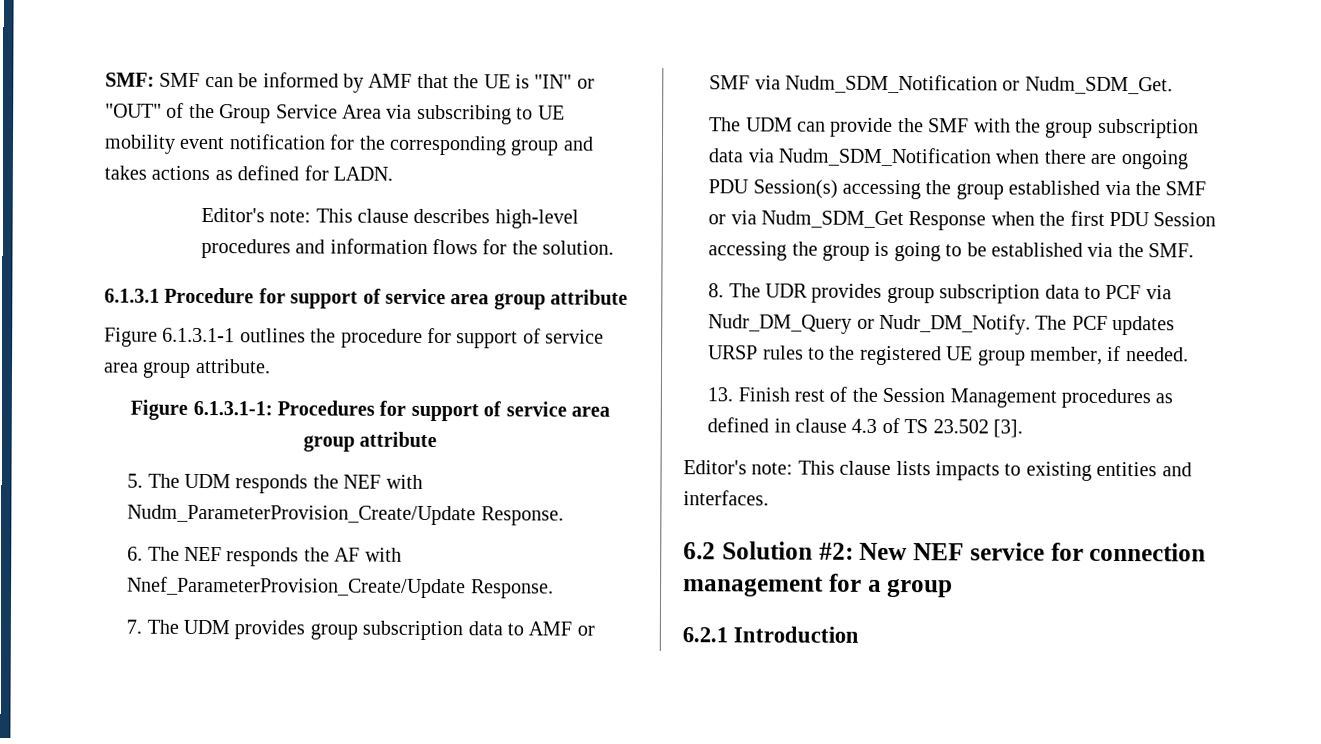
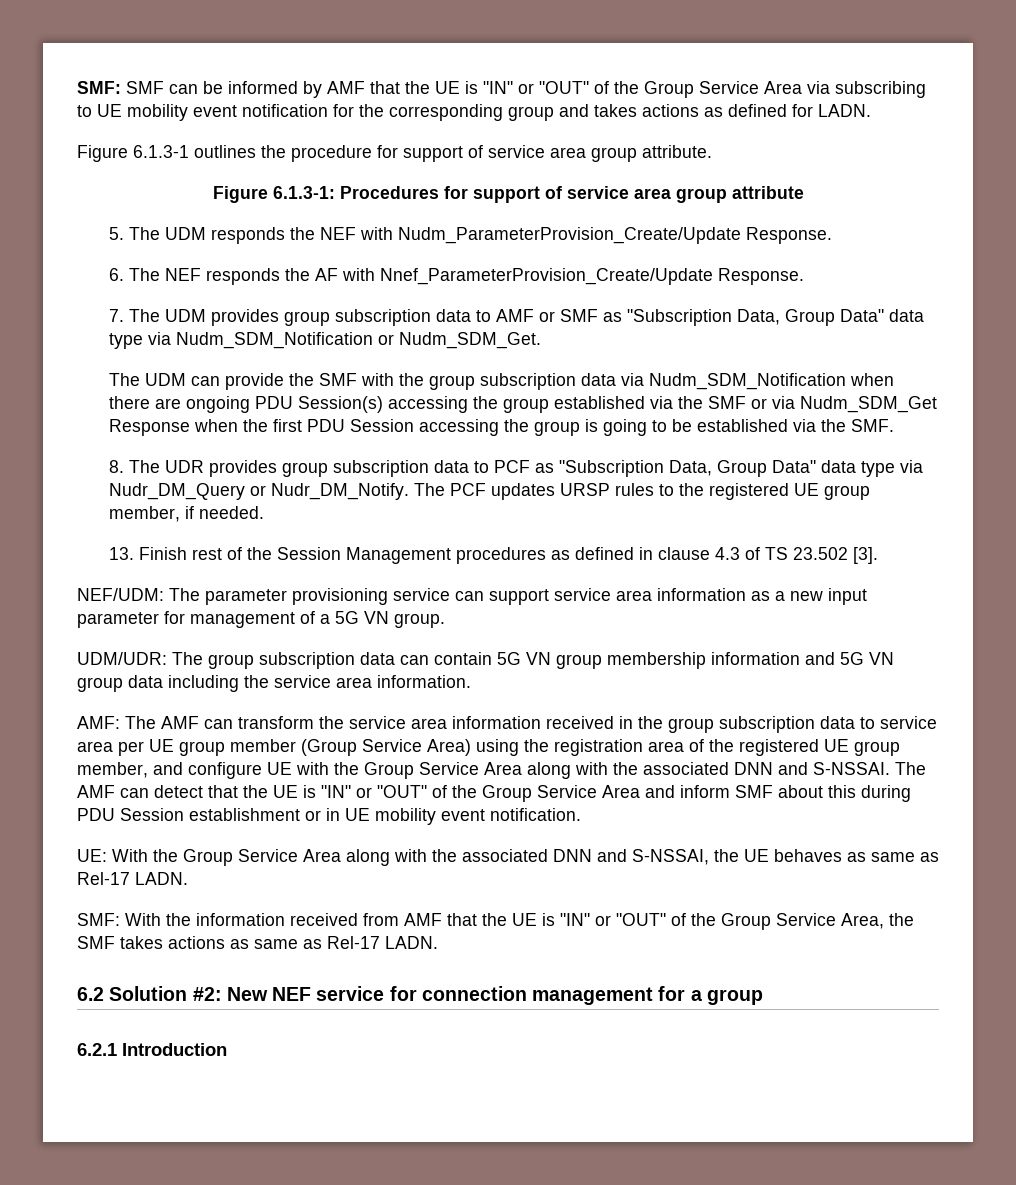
[200,207,579,229] [200,238,615,259] [104,287,629,310] [104,327,236,347] // Editor's note: This clause describes high-level procedures and information flows for the solution. // 6.1.3.1 Procedure for support of service area group attribute // Figure 6.1.3.1-1 -> [77,145,189,162] // Figure 6.1.3-1
[192,400,273,416] 6.1.3.1-1: -> [272,186,335,199] 6.1.3-1:
(751, 82) none -> [603,309,925,326] [109,333,144,349] as "Subscription Data, Group Data" data type
(1142, 292) none -> [535,460,896,477] as "Subscription Data, Group Data" data type
[683,460,1192,481] [683,490,769,506] Editor's note: This clause lists impacts to existing entities and interfaces. -> [77,588,867,605] [77,611,445,628] [77,652,894,669] [77,675,471,692] [77,716,937,733] [77,739,900,756] [77,762,926,779] [77,785,911,802] [77,808,581,825] [77,849,939,866] [77,872,188,885] [77,913,914,930] [77,936,438,949] NEF/UDM: The parameter provisioning service can support service area information as a new input parameter for management of a 5G VN group. // UDM/UDR: The group subscription data can contain 5G VN group membership information and 5G VN group data including the service area information. // AMF: The AMF can transform the service area information received in the group subscription data to service area per UE group member (Group Service Area) using the registration area of the registered UE group member, and configure UE with the Group Service Area along with the associated DNN and S-NSSAI. The AMF can detect that the UE is "IN" or "OUT" of the Group Service Area and inform SMF about this during PDU Session establishment or in UE mobility event notification. // UE: With the Group Service Area along with the associated DNN and S-NSSAI, the UE behaves as same as Rel-17 LADN. // SMF: With the information received from AMF that the UE is "IN" or "OUT" of the Group Service Area, the SMF takes actions as same as Rel-17 LADN.

